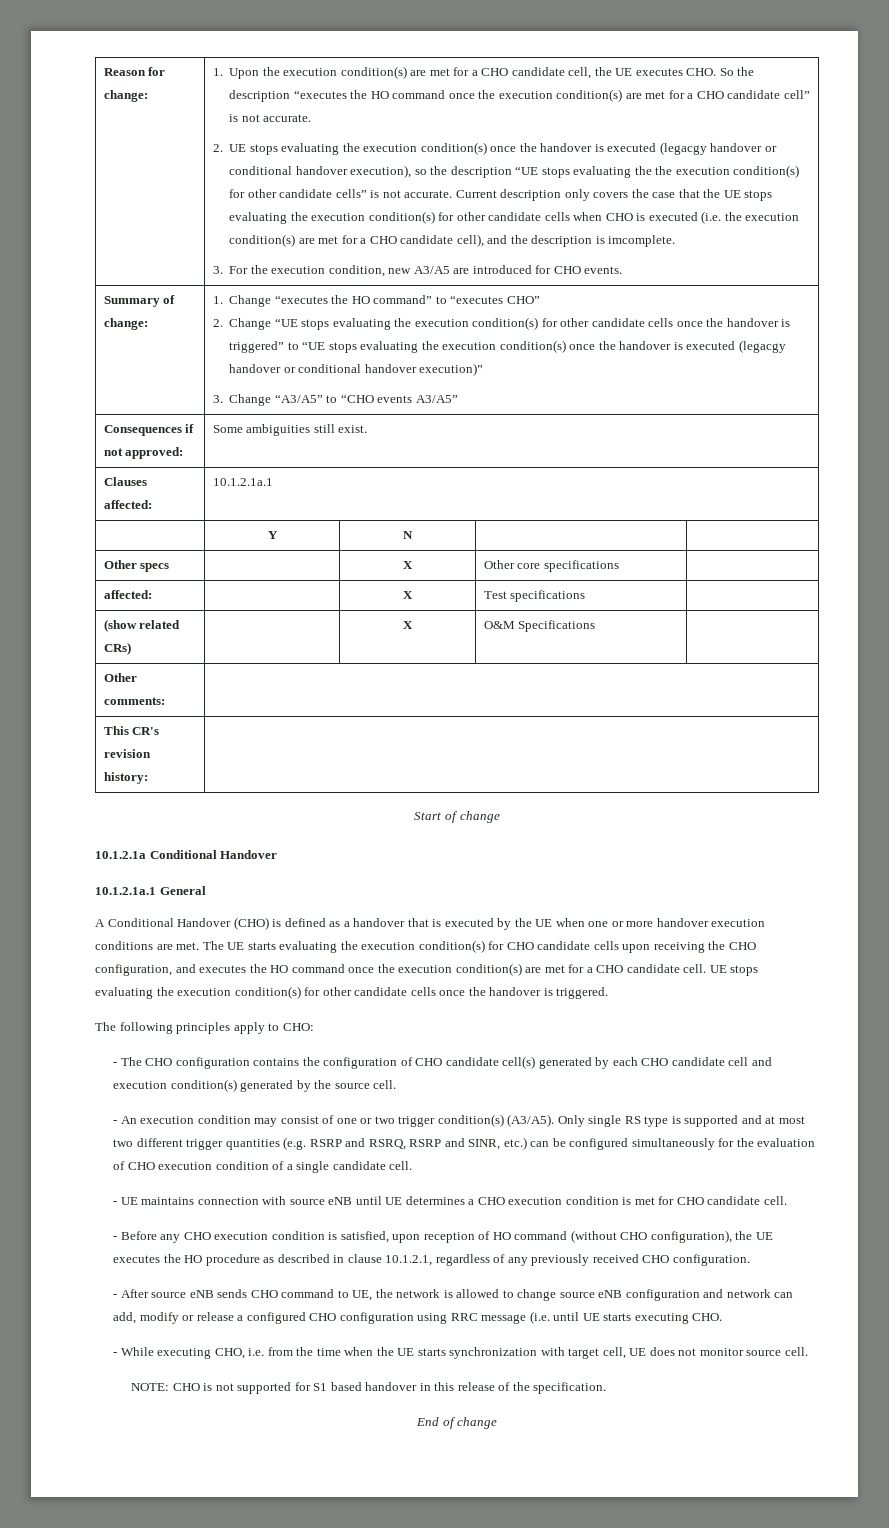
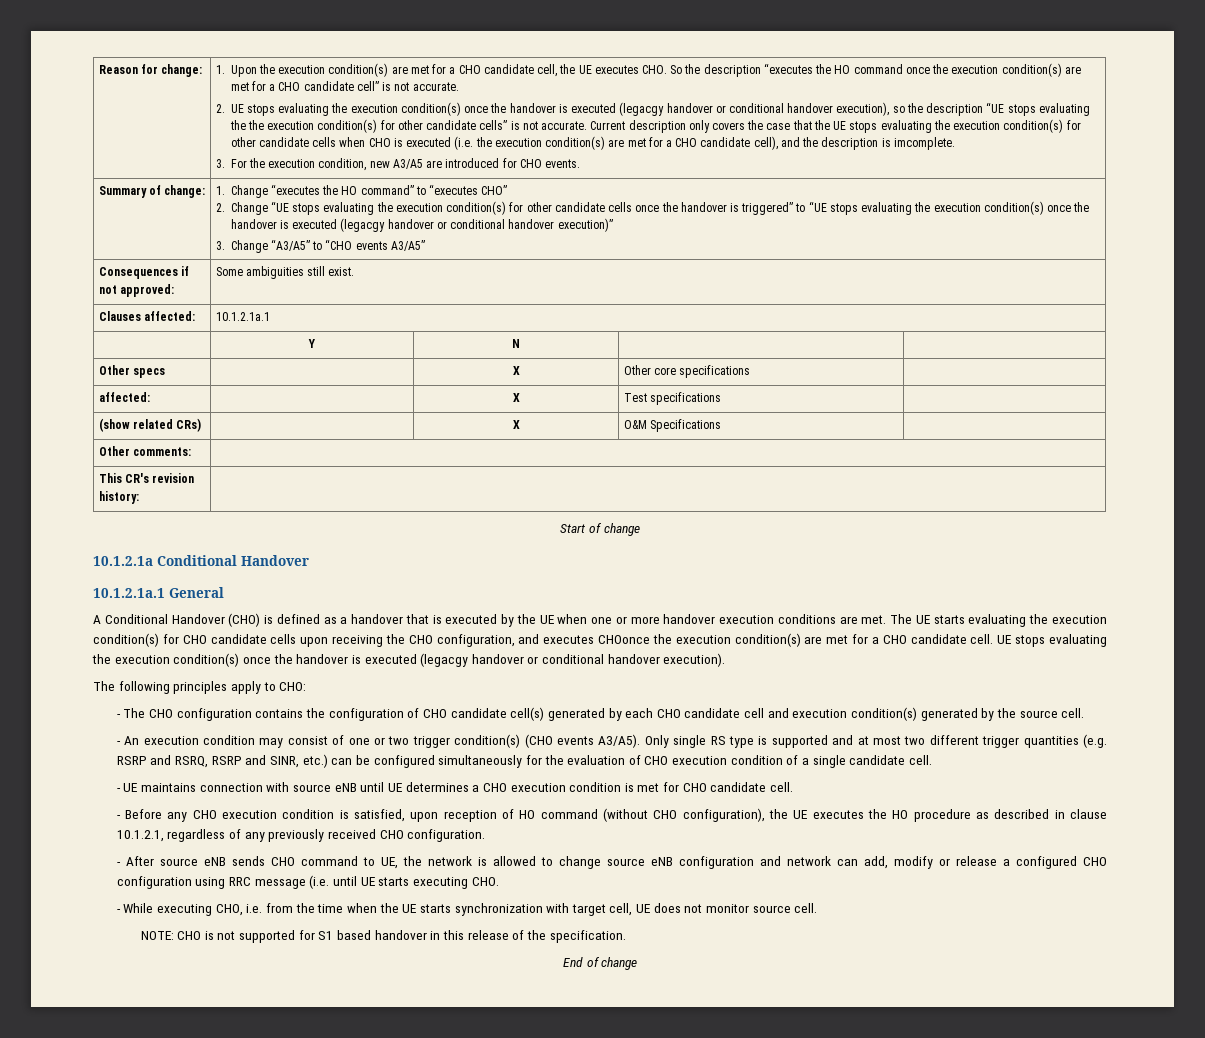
[249,964,375,973] the HO command once -> [598,635,651,644] CHOonce
[304,987,609,999] for other candidate cells once the handover is triggered. -> [242,653,726,667] once the handover is executed (legacgy handover or conditional handover execution).
[507,1114,555,1127] (A3/A5). -> [524,734,641,748] (CHO events A3/A5).

